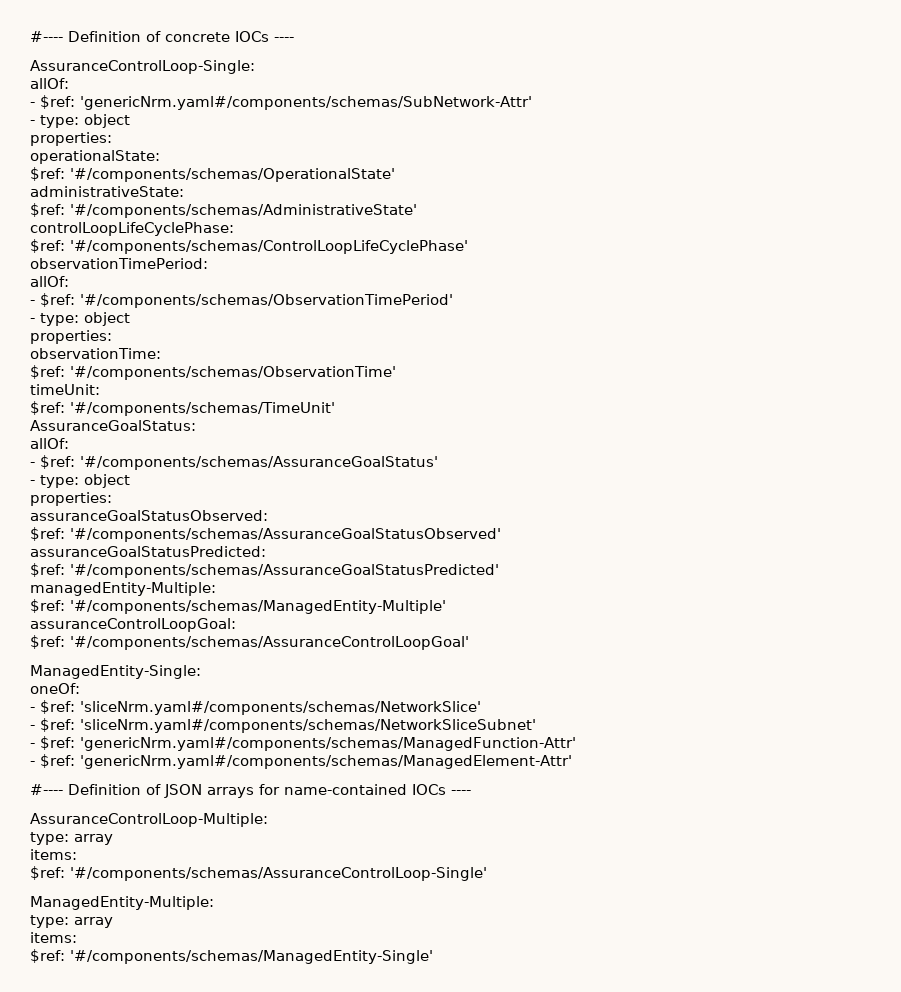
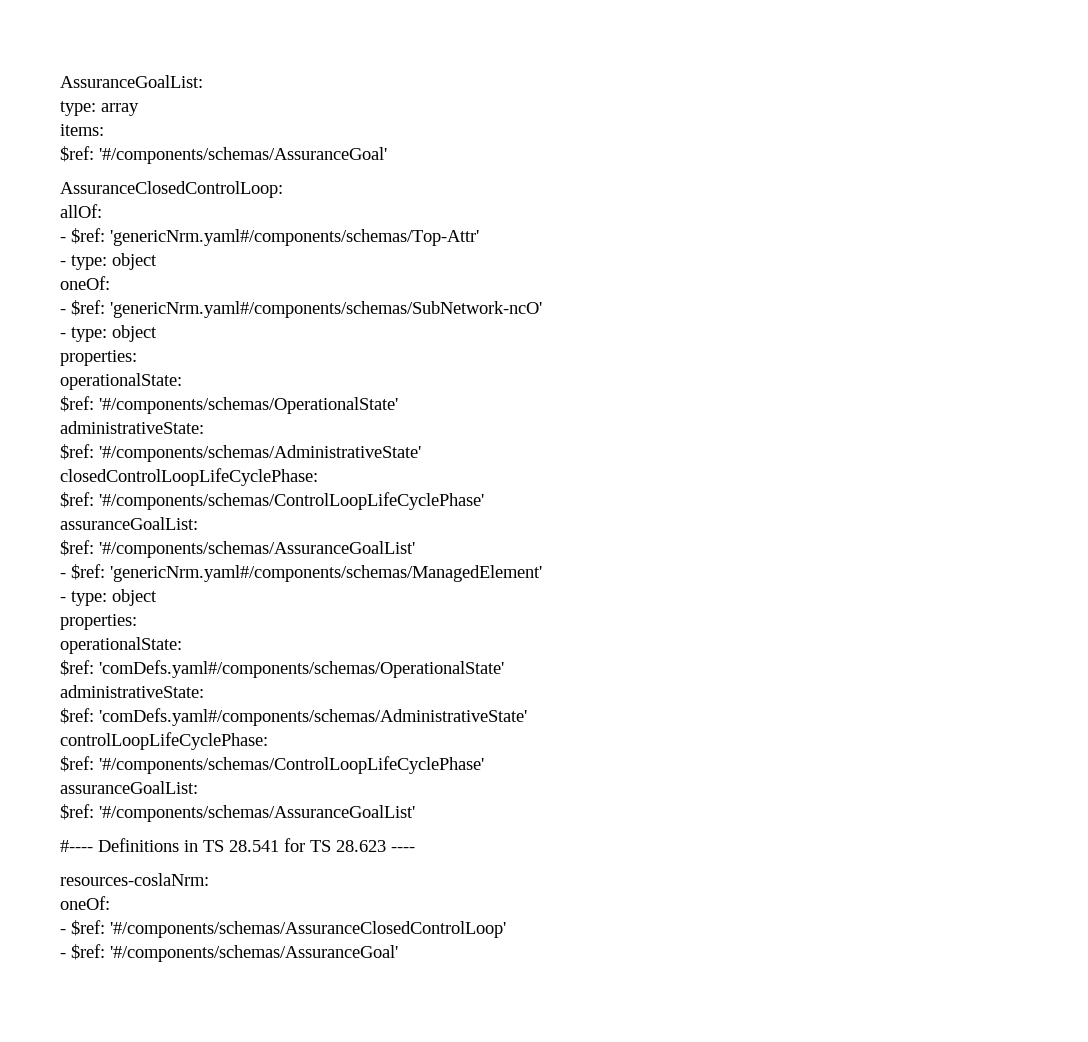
[30,31,294,42] [30,60,255,74] [30,78,69,89] [30,95,532,110] #---- Definition of concrete IOCs ---- // AssuranceControlLoop-Single: // allOf: // - $ref: 'genericNrm.yaml#/components/schemas/SubNetwork-Attr' -> [60,75,203,88] [60,101,139,116] [60,124,104,136] [60,146,387,164] [60,181,283,198] [60,204,102,218] [60,228,479,246] [60,253,157,270] [60,276,110,290] [60,300,542,318] AssuranceGoalList: // type: array // items: // $ref: '#/components/schemas/AssuranceGoal' // AssuranceClosedControlLoop: // allOf: // - $ref: 'genericNrm.yaml#/components/schemas/Top-Attr' // - type: object // oneOf: // - $ref: 'genericNrm.yaml#/components/schemas/SubNetwork-ncO'
[30,222,234,236] [30,239,468,254] [30,258,208,269] [30,276,69,287] [30,293,453,308] [30,312,130,326] [30,330,112,344] [30,348,161,359] [30,365,396,380] [30,384,100,395] [30,401,335,416] [30,420,196,431] [30,438,69,449] [30,455,438,470] [30,474,130,488] [30,492,112,506] [30,510,268,521] [30,527,501,542] [30,546,266,557] [30,563,499,578] [30,582,216,596] [30,599,446,614] [30,618,236,632] [30,635,469,650] [30,665,201,679] [30,683,80,694] [30,700,481,715] [30,718,536,733] [30,736,576,751] [30,754,572,769] [30,784,471,798] [30,813,268,827] [30,832,113,845] [30,849,77,860] [30,866,487,881] [30,896,214,910] [30,915,113,928] [30,932,77,943] [30,949,433,964] controlLoopLifeCyclePhase: // $ref: '#/components/schemas/ControlLoopLifeCyclePhase' // observationTimePeriod: // allOf: // - $ref: '#/components/schemas/ObservationTimePeriod' // - type: object // properties: // observationTime: // $ref: '#/components/schemas/ObservationTime' // timeUnit: // $ref: '#/components/schemas/TimeUnit' // AssuranceGoalStatus: // allOf: // - $ref: '#/components/schemas/AssuranceGoalStatus' // - type: object // properties: // assuranceGoalStatusObserved: // $ref: '#/components/schemas/AssuranceGoalStatusObserved' // assuranceGoalStatusPredicted: // $ref: '#/components/schemas/AssuranceGoalStatusPredicted' // managedEntity-Multiple: // $ref: '#/components/schemas/ManagedEntity-Multiple' // assuranceControlLoopGoal: // $ref: '#/components/schemas/AssuranceControlLoopGoal' // ManagedEntity-Single: // oneOf: // - $ref: 'sliceNrm.yaml#/components/schemas/NetworkSlice' // - $ref: 'sliceNrm.yaml#/components/schemas/NetworkSliceSubnet' // - $ref: 'genericNrm.yaml#/components/schemas/ManagedFunction-Attr' // - $ref: 'genericNrm.yaml#/components/schemas/ManagedElement-Attr' // #---- Definition of JSON arrays for name-contained IOCs ---- // AssuranceControlLoop-Multiple: // type: array // items: // $ref: '#/components/schemas/AssuranceControlLoop-Single' // ManagedEntity-Multiple: // type: array // items: // $ref: '#/components/schemas/ManagedEntity-Single' -> [60,468,318,486] [60,492,484,510] [60,517,198,530] [60,540,415,558] [60,564,542,582] [60,589,157,606] [60,614,137,630] [60,637,182,654] [60,660,504,678] [60,685,204,698] [60,708,527,726] [60,732,268,750] [60,756,484,774] [60,781,198,794] [60,804,415,822] [60,838,415,852] [60,873,209,886] [60,896,110,910] [60,920,506,938] [60,944,398,962] closedControlLoopLifeCyclePhase: // $ref: '#/components/schemas/ControlLoopLifeCyclePhase' // assuranceGoalList: // $ref: '#/components/schemas/AssuranceGoalList' // - $ref: 'genericNrm.yaml#/components/schemas/ManagedElement' // - type: object // properties: // operationalState: // $ref: 'comDefs.yaml#/components/schemas/OperationalState' // administrativeState: // $ref: 'comDefs.yaml#/components/schemas/AdministrativeState' // controlLoopLifeCyclePhase: // $ref: '#/components/schemas/ControlLoopLifeCyclePhase' // assuranceGoalList: // $ref: '#/components/schemas/AssuranceGoalList' // #---- Definitions in TS 28.541 for TS 28.623 ---- // resources-coslaNrm: // oneOf: // - $ref: '#/components/schemas/AssuranceClosedControlLoop' // - $ref: '#/components/schemas/AssuranceGoal'

